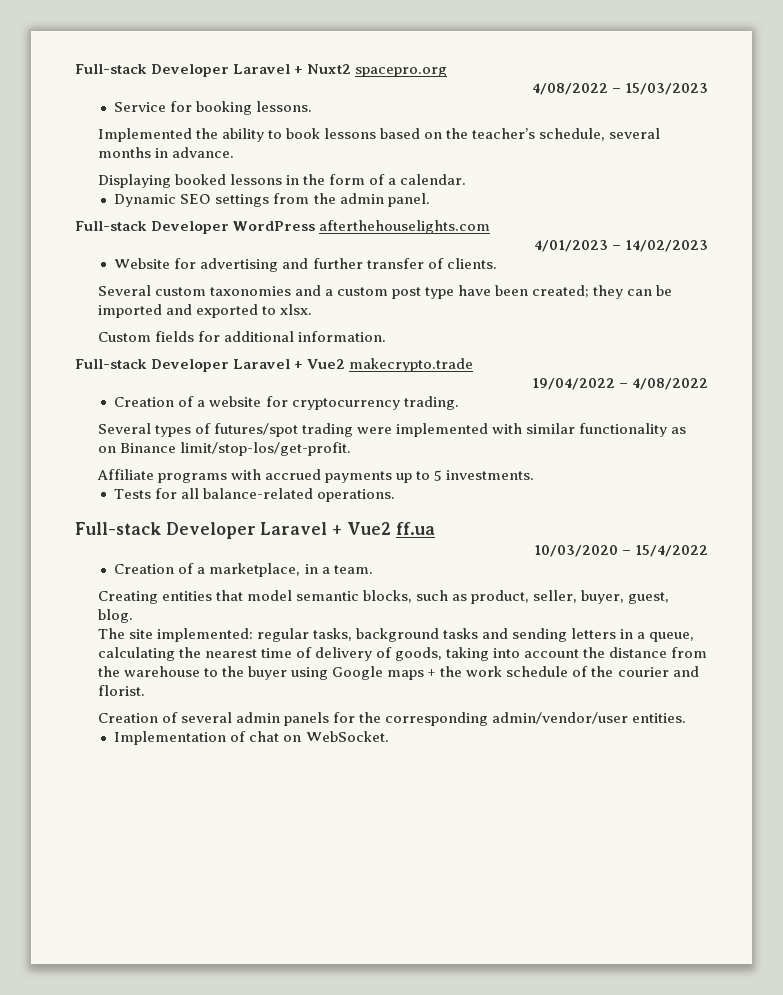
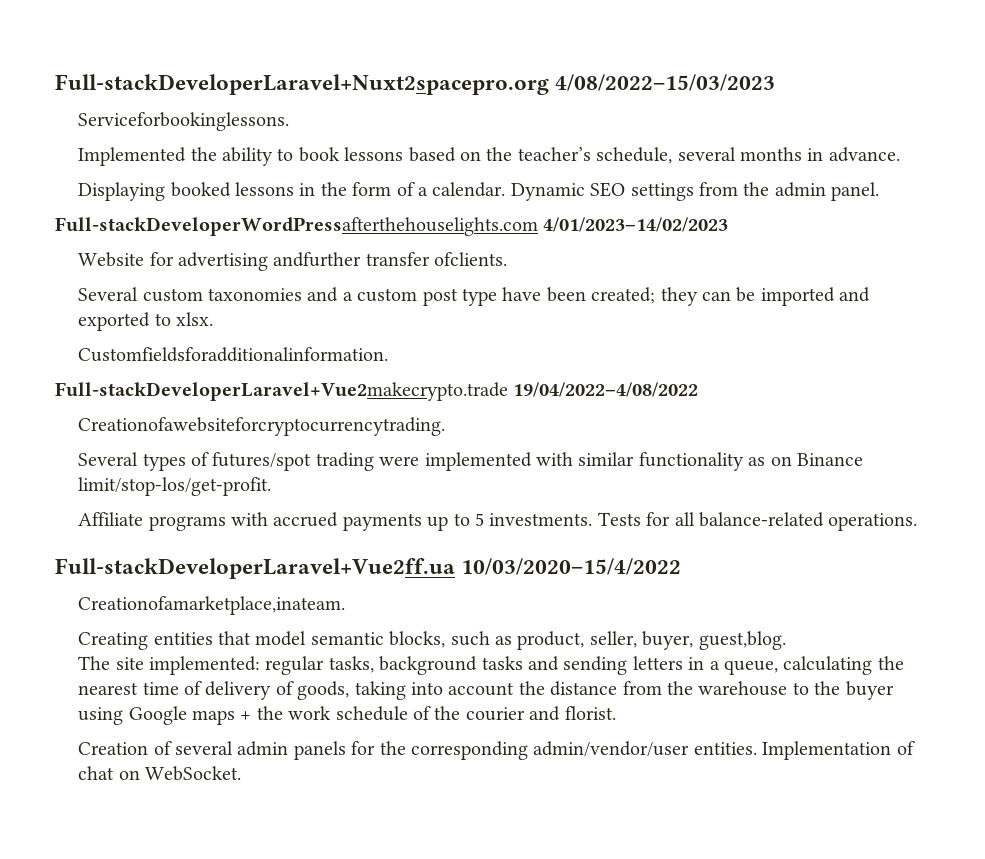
[75,64,448,77] [531,83,708,95] [114,101,313,115] Full-stack Developer Laravel + Nuxt2 spacepro.org // 4/08/2022 – 15/03/2023 // Service for booking lessons. -> [55,74,776,95] [78,112,290,131] Full-stackDeveloperLaravel+Nuxt2spacepro.org 4/08/2022–15/03/2023 // Serviceforbookinglessons.
(467, 179) // -> (506, 189) none
[75,220,491,234] [533,240,708,252] [114,258,497,272] Full-stack Developer WordPress afterthehouselights.com // 4/01/2023 – 14/02/2023 // Website for advertising and further transfer of clients. -> [55,217,729,236] [78,252,508,271] Full-stackDeveloperWordPressafterthehouselights.com 4/01/2023–14/02/2023 // Website for advertising andfurther transfer ofclients.
[97,331,386,342] [75,358,474,372] [531,378,708,390] [114,396,459,410] Custom fields for additional information. // Full-stack Developer Laravel + Vue2 makecrypto.trade // 19/04/2022 – 4/08/2022 // Creation of a website for cryptocurrency trading. -> [78,347,389,362] [55,382,699,401] [78,417,446,436] Customfieldsforadditionalinformation. // Full-stackDeveloperLaravel+Vue2makecrypto.trade 19/04/2022–4/08/2022 // Creationofawebsiteforcryptocurrencytrading.
(535, 475) // -> (593, 519) none
[75,522,435,539] [533,545,708,557] [114,563,373,577] Full-stack Developer Laravel + Vue2 ff.ua // 10/03/2020 – 15/4/2022 // Creation of a marketplace, in a team. -> [55,558,682,579] [78,596,346,615] Full-stackDeveloperLaravel+Vue2ff.ua 10/03/2020–15/4/2022 // Creationofamarketplace,inateam.
[628,592,670,604] [97,609,133,623] guest, blog. -> [698,631,786,650] guest,blog.
(687, 718) // -> (757, 748) none

